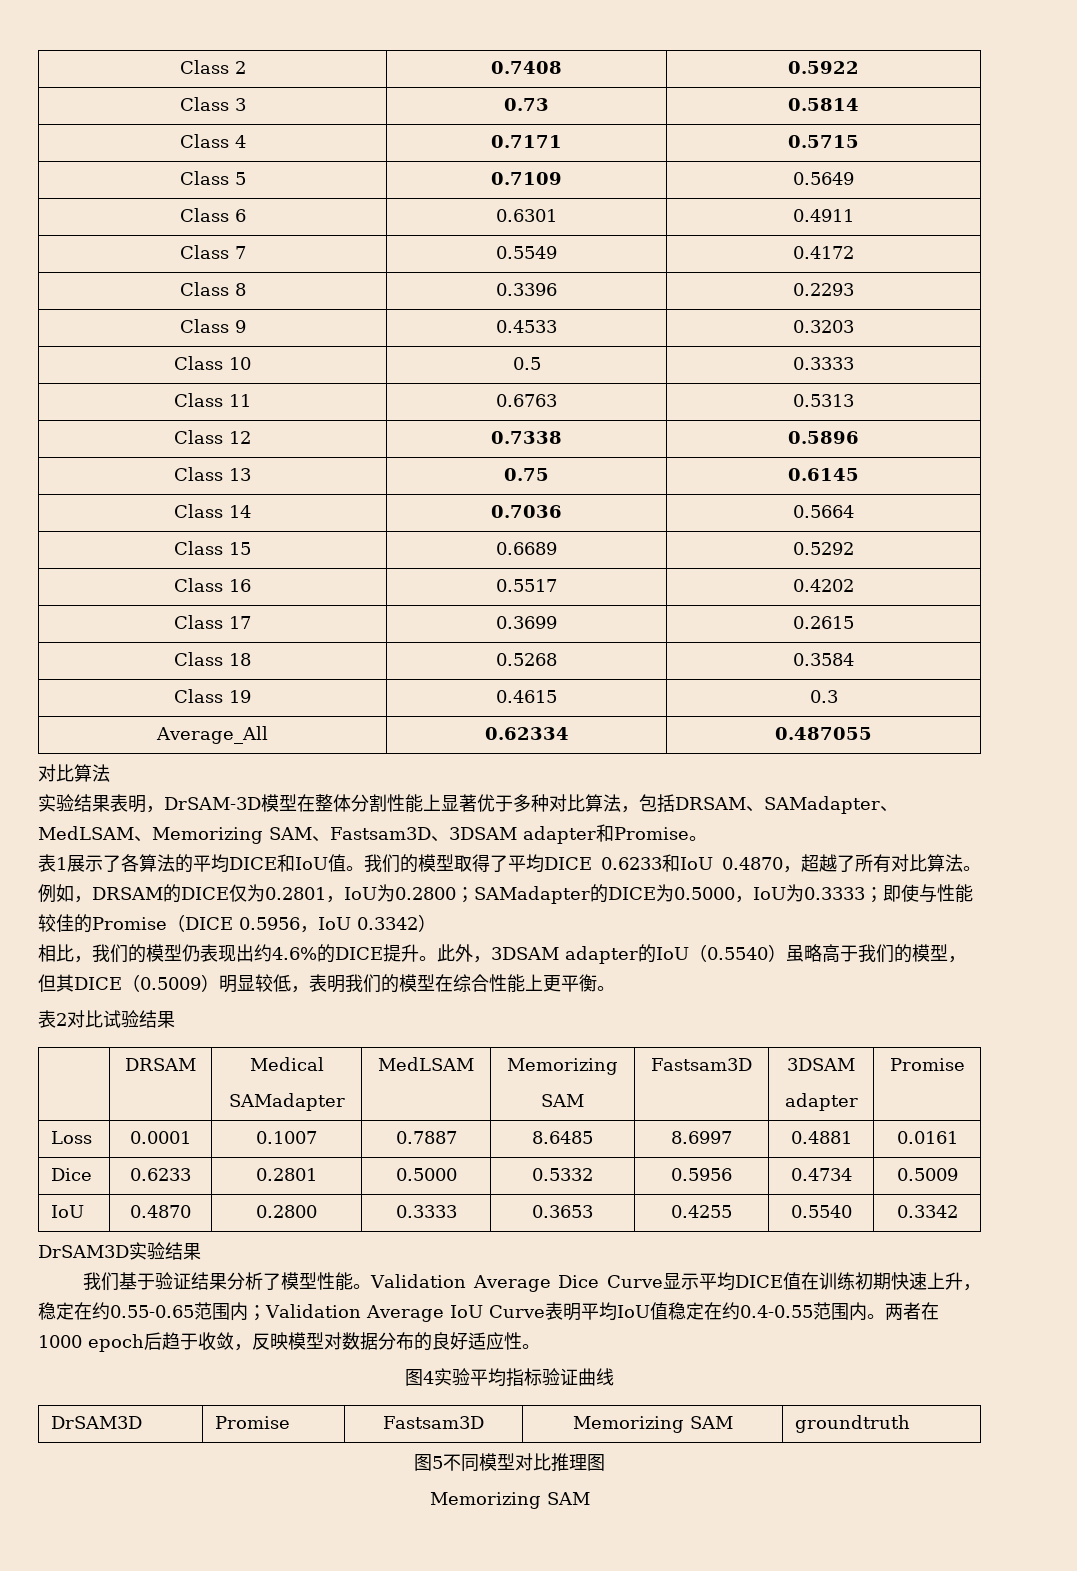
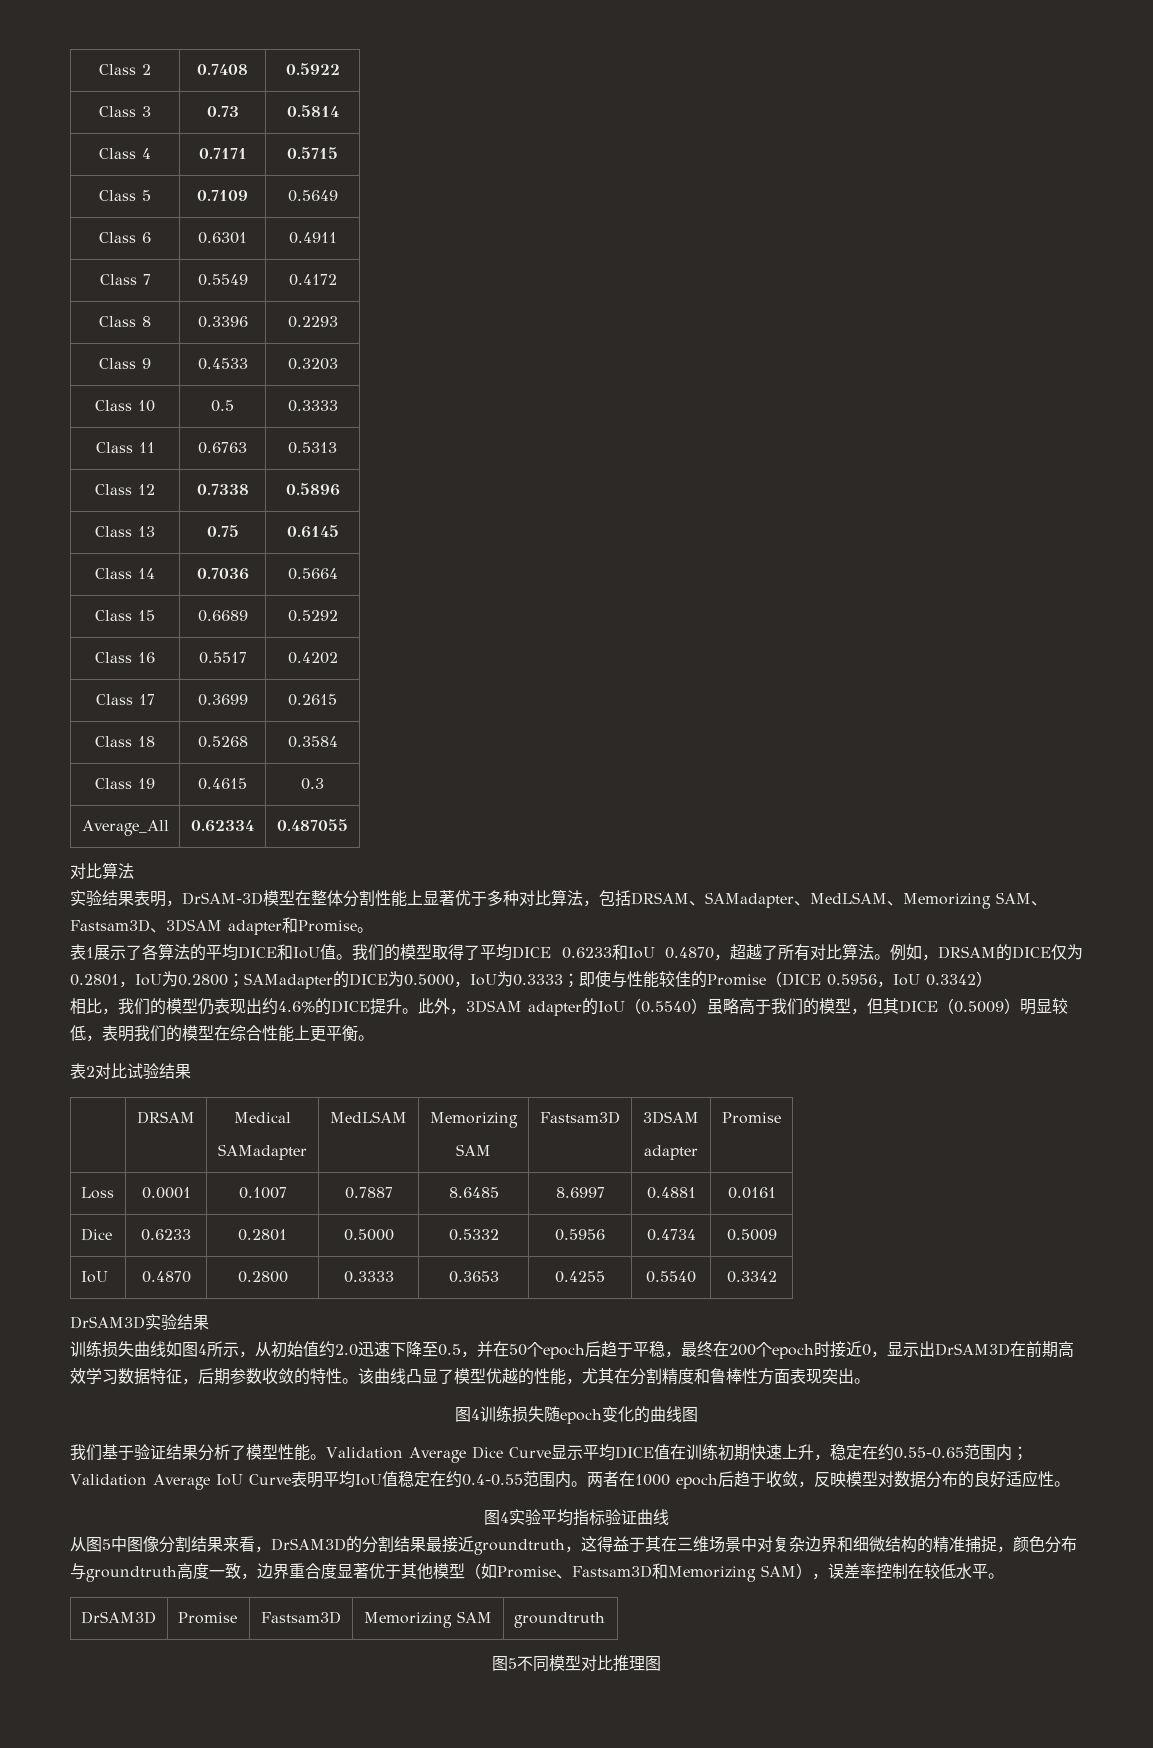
(201, 1251) none -> [70,1341,1074,1359] [70,1368,870,1385] [455,1406,698,1424] // 训练损失曲线如图4所示，从初始值约2.0迅速下降至0.5，并在50个epoch后趋于平稳，最终在200个epoch时接近0，显示出DrSAM3D在前期高效学习数据特征，后期参数收敛的特性。该曲线凸显了模型优越的性能，尤其在分割精度和鲁棒性方面表现突出。 // 图4训练损失随epoch变化的曲线图
(614, 1377) none -> [70,1536,1077,1555] [70,1563,1004,1582] // 从图5中图像分割结果来看，DrSAM3D的分割结果最接近groundtruth，这得益于其在三维场景中对复杂边界和细微结构的精准捕捉，颜色分布与groundtruth高度一致，边界重合度显著优于其他模型（如Promise、Fastsam3D和Memorizing SAM），误差率控制在较低水平。
[429,1492,590,1509] // Memorizing SAM -> (661, 1663) none

